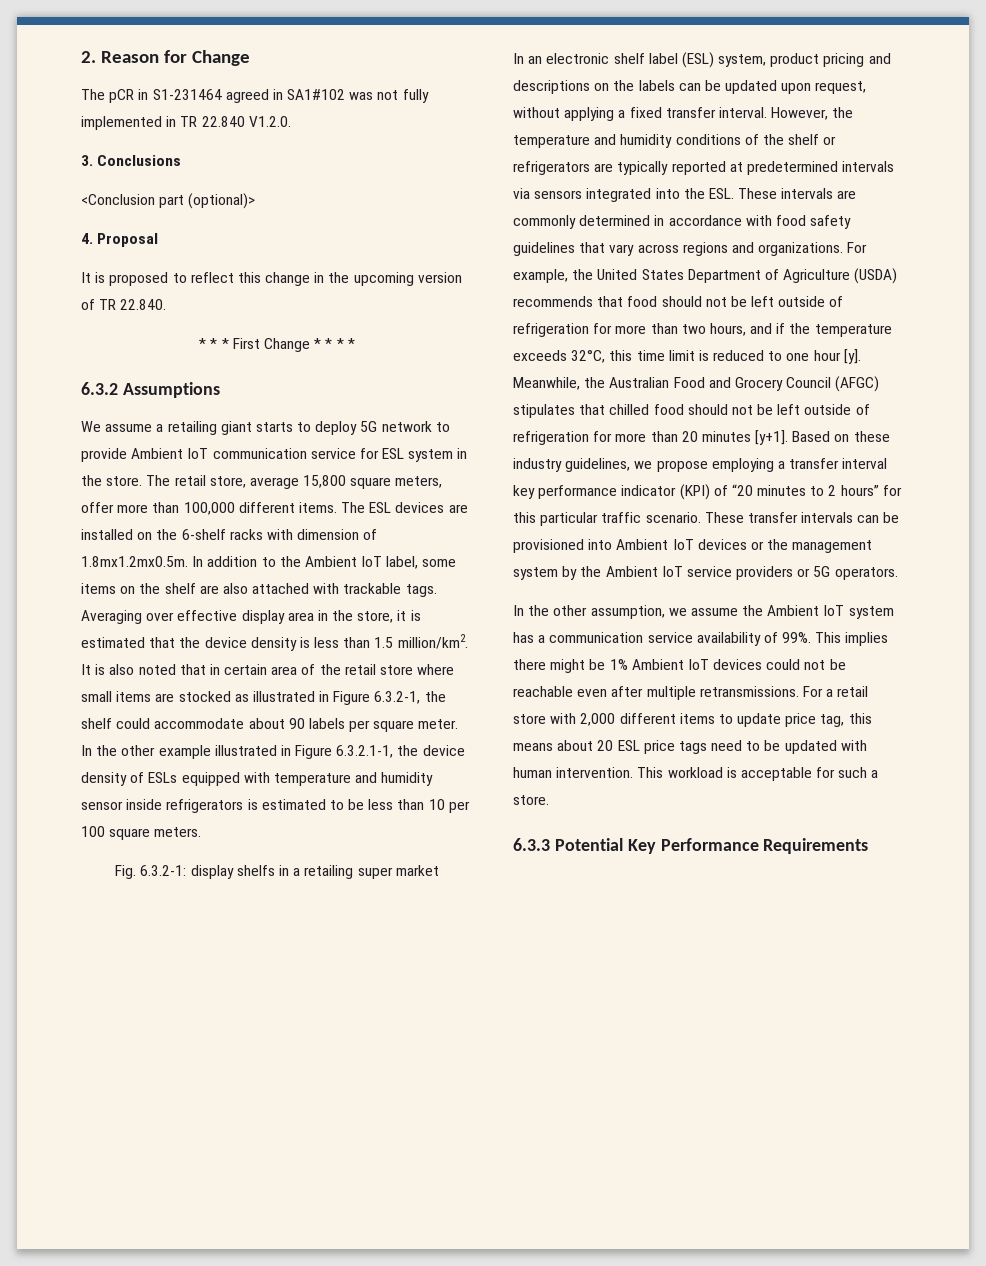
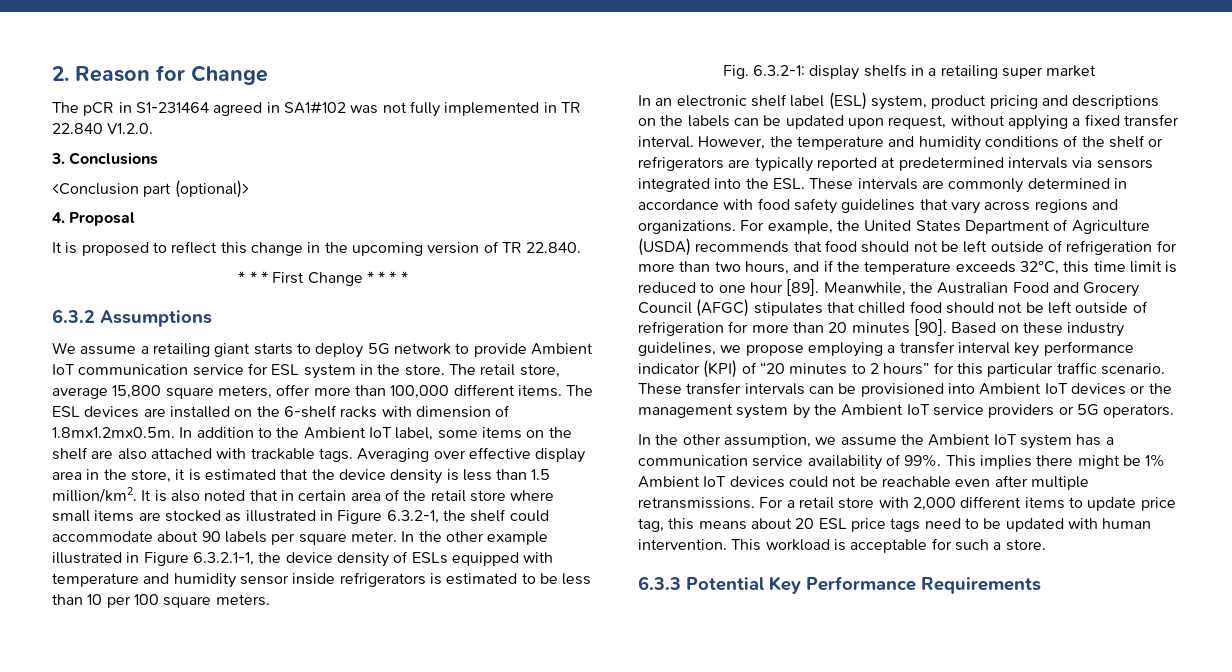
[843,349,861,364] [y]. -> [786,279,820,296] [89].
[755,430,789,445] [y+1]. -> [913,319,947,336] [90].

